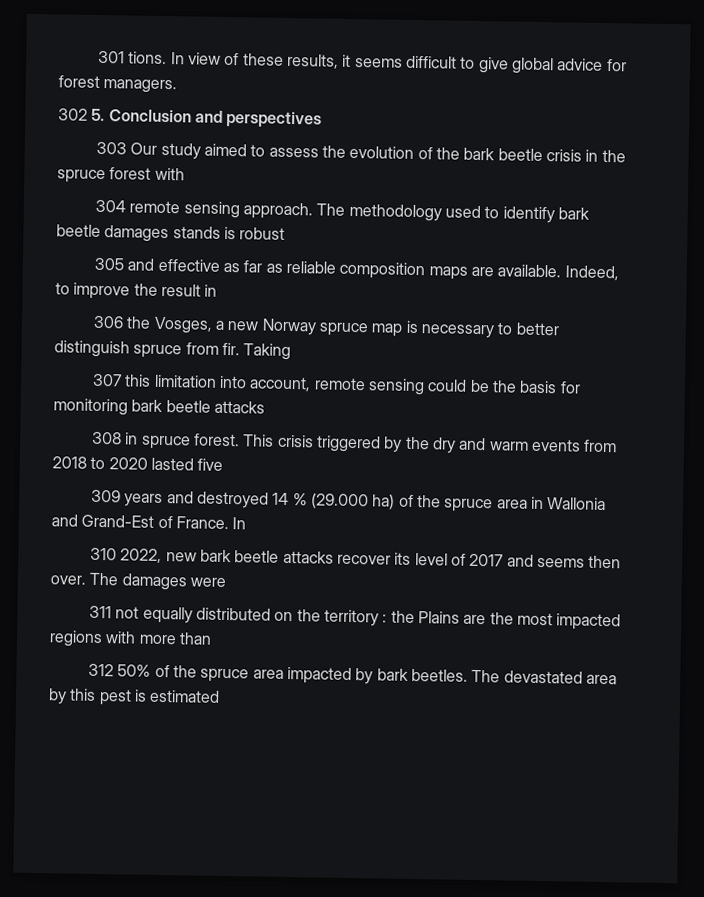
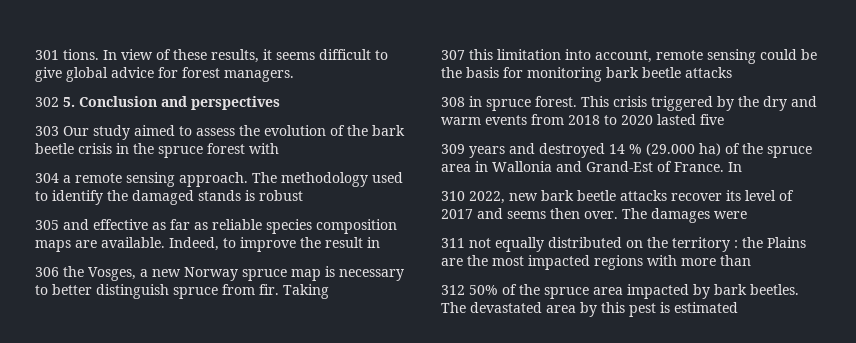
(127, 206) none -> [63,175,71,183] a
[557,207,590,220] [56,224,170,243] bark beetle damages -> [107,190,194,205] the damaged
(336, 267) none -> [266,219,312,234] species

